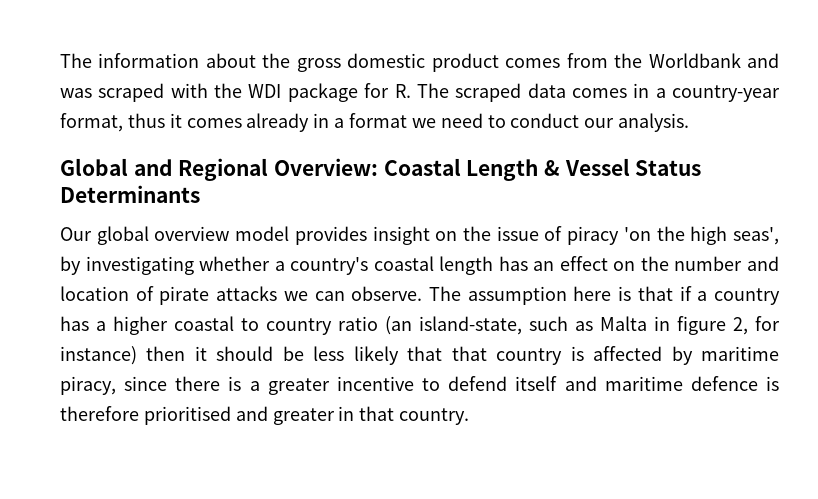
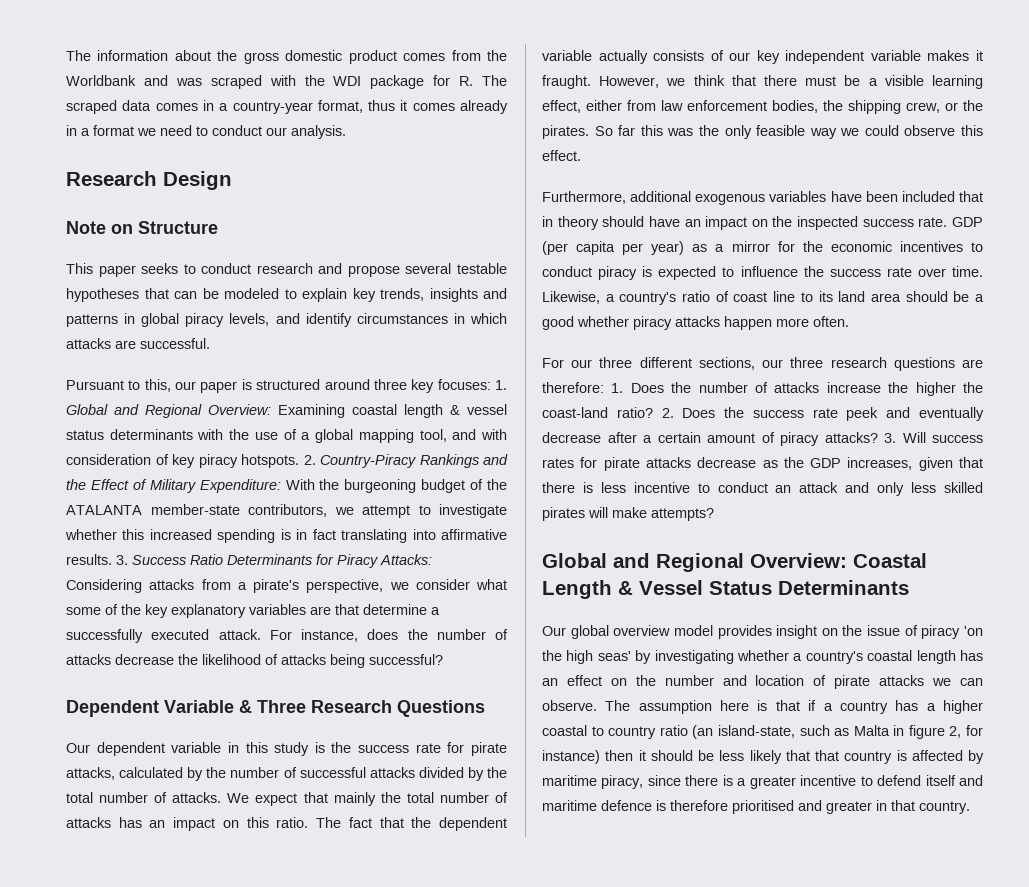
(690, 122) none -> [66,171,232,190] [66,221,218,234] [66,263,507,277] [66,288,507,302] [66,313,507,327] [66,338,210,349] [66,379,508,393] [66,404,507,418] [66,429,507,443] [66,454,508,468] [66,479,507,493] [66,504,507,518] [65,529,508,543] [66,554,432,568] [66,579,507,593] [66,604,440,618] [66,629,508,643] [66,654,443,668] [66,700,485,717] [66,742,507,756] [66,767,508,781] [66,792,508,806] [66,817,507,831] [542,50,983,64] [542,75,983,89] [542,100,983,114] [542,125,983,139] [542,150,581,161] [542,191,984,205] [542,216,983,230] [542,241,983,255] [542,266,983,280] [542,291,984,305] [542,316,849,330] [542,357,983,371] [542,382,983,396] [542,407,984,421] [542,432,983,446] [542,457,983,471] [542,482,984,496] [542,507,714,521] // Research Design // Note on Structure // This paper seeks to conduct research and propose several testable hypotheses that can be modeled to explain key trends, insights and patterns in global piracy levels, and identify circumstances in which attacks are successful. // Pursuant to this, our paper is structured around three key focuses: 1. Global and Regional Overview: Examining coastal length & vessel status determinants with the use of a global mapping tool, and with consideration of key piracy hotspots. 2. Country-Piracy Rankings and the Effect of Military Expenditure: With the burgeoning budget of the ATALANTA member-state contributors, we attempt to investigate whether this increased spending is in fact translating into affirmative results. 3. Success Ratio Determinants for Piracy Attacks: Considering attacks from a pirate's perspective, we consider what some of the key explanatory variables are that determine a successfully executed attack. For instance, does the number of attacks decrease the likelihood of attacks being successful? // Dependent Variable & Three Research Questions // Our dependent variable in this study is the success rate for pirate attacks, calculated by the number of successful attacks divided by the total number of attacks. We expect that mainly the total number of attacks has an impact on this ratio. The fact that the dependent variable actually consists of our key independent variable makes it fraught. However, we think that there must be a visible learning effect, either from law enforcement bodies, the shipping crew, or the pirates. So far this was the only feasible way we could observe this effect. // Furthermore, additional exogenous variables have been included that in theory should have an impact on the inspected success rate. GDP (per capita per year) as a mirror for the economic incentives to conduct piracy is expected to influence the success rate over time. Likewise, a country's ratio of coast line to its land area should be a good whether piracy attacks happen more often. // For our three different sections, our three research questions are therefore: 1. Does the number of attacks increase the higher the coast-land ratio? 2. Does the success rate peek and eventually decrease after a certain amount of piracy attacks? 3. Will success rates for pirate attacks decrease as the GDP increases, given that there is less incentive to conduct an attack and only less skilled pirates will make attempts?
[732,227,779,245] seas', -> [597,651,631,661] seas'

